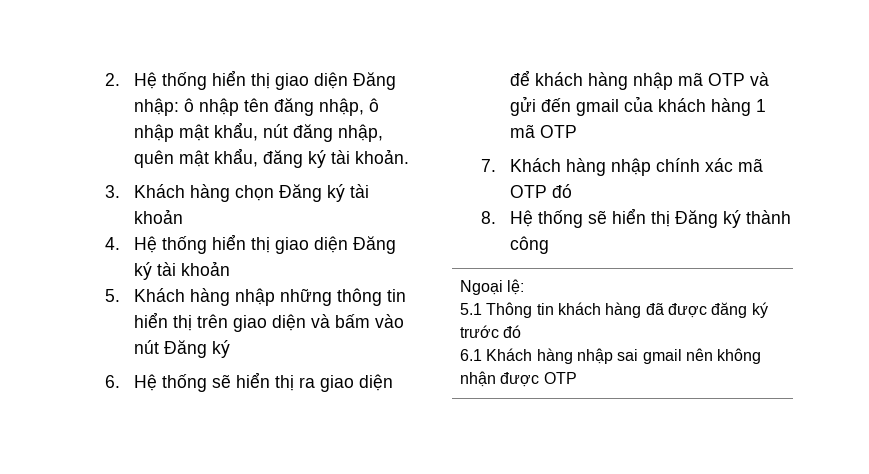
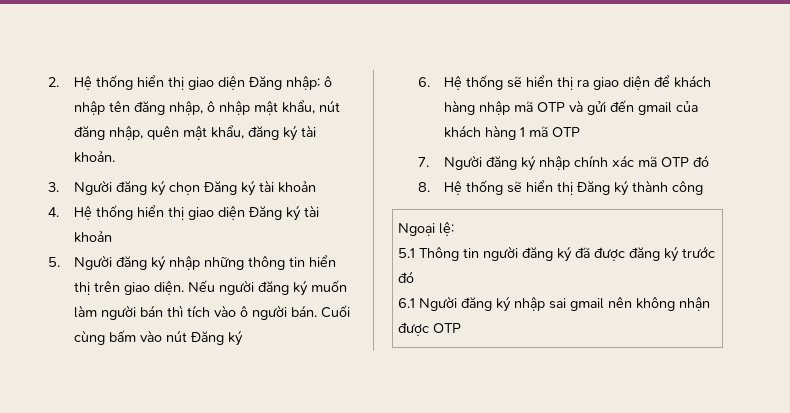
[133,184,230,202] Khách hàng -> [73,180,166,196] Người đăng ký
[133,288,230,306] Khách hàng -> [73,255,166,271] Người đăng ký
[271,314,330,331] diện và -> [153,280,347,296] [73,305,350,320] [73,330,105,345] diện. Nếu người đăng ký muốn làm người bán thì tích vào ô người bán. Cuối cùng
[509,158,606,176] Khách hàng -> [443,155,536,171] Người đăng ký
[558,302,642,318] khách hàng -> [482,246,572,262] người đăng ký
[486,348,573,364] Khách hàng -> [418,296,511,312] Người đăng ký

